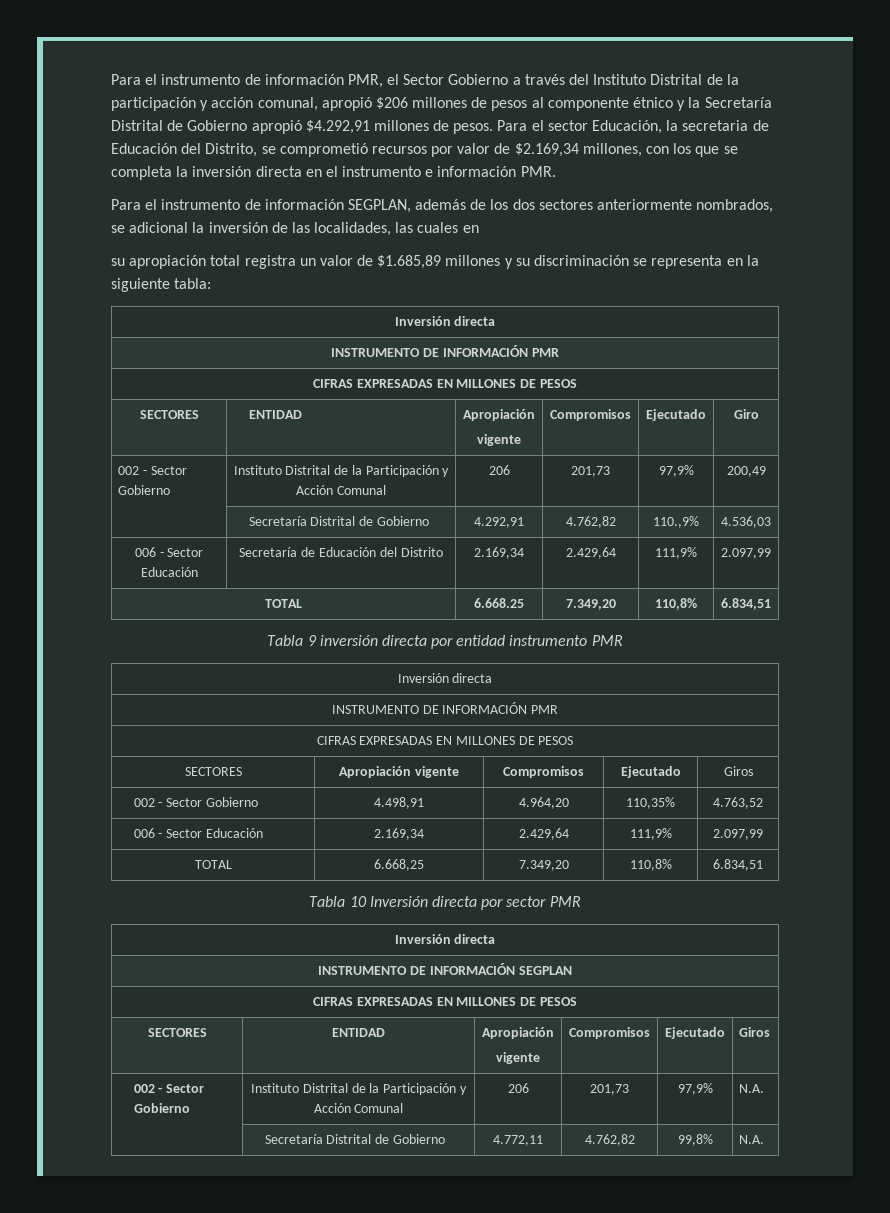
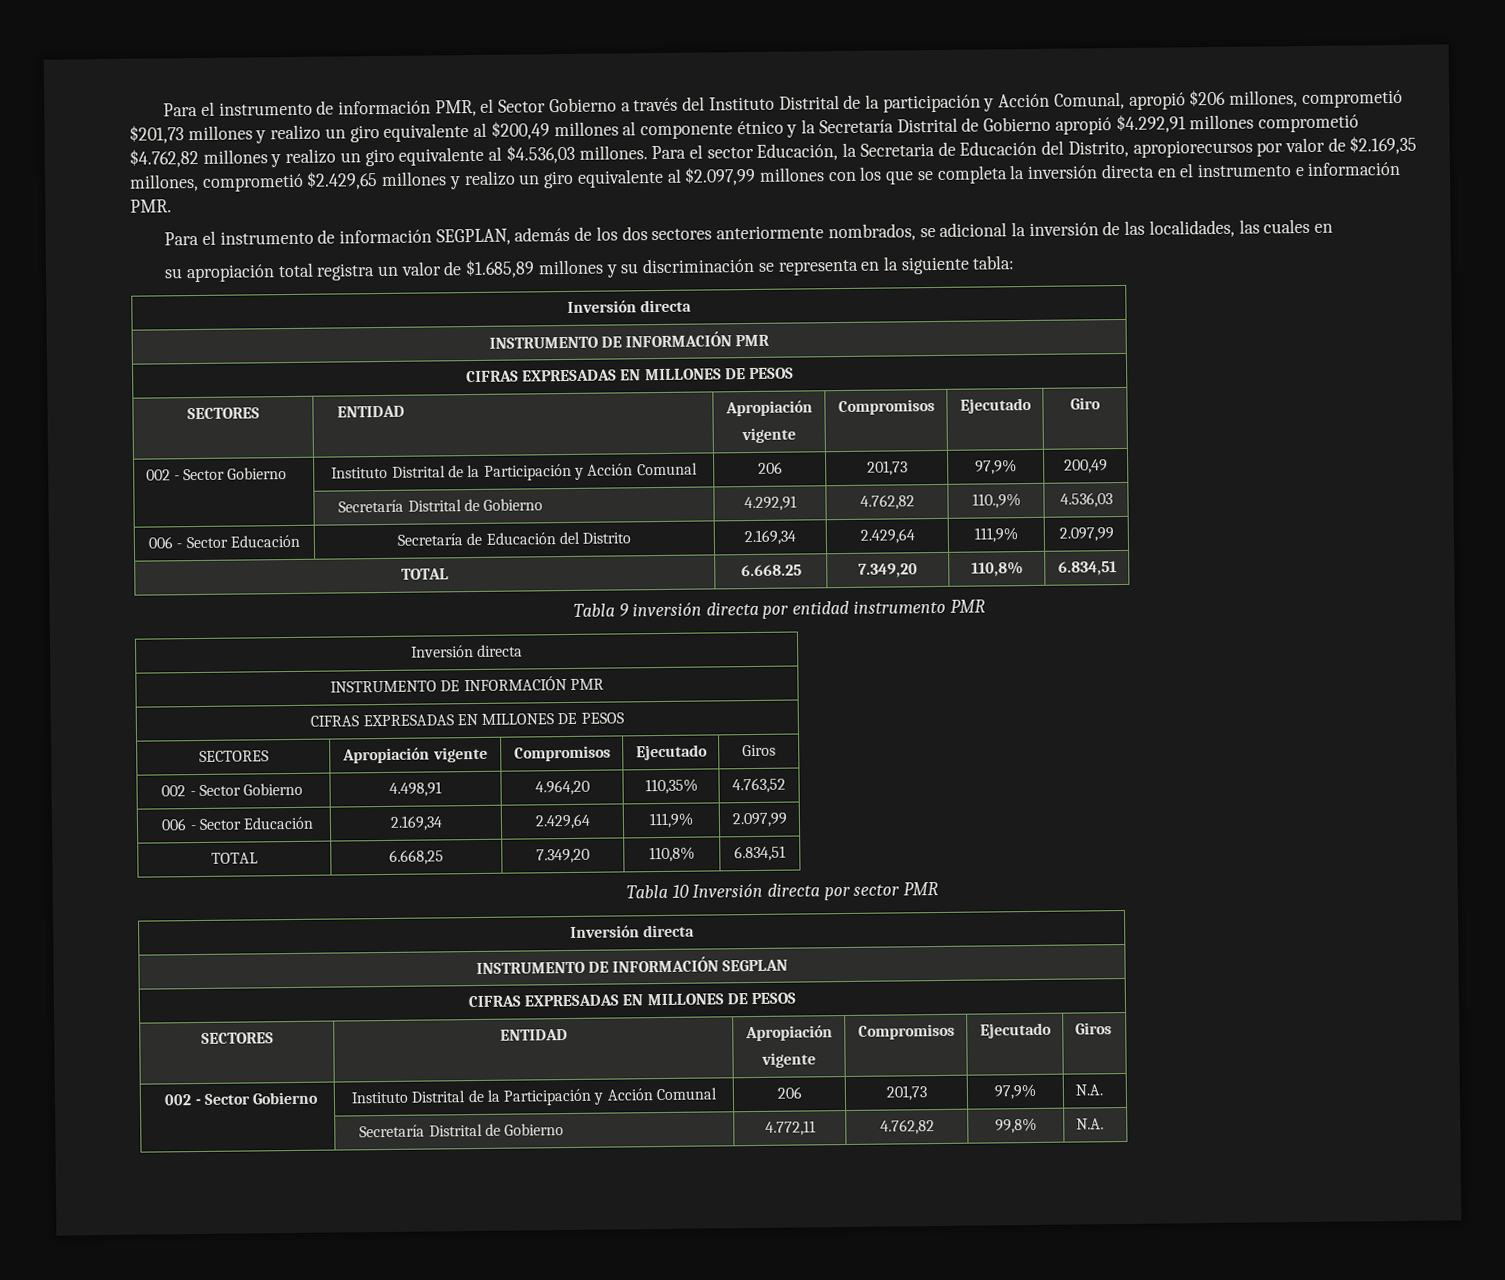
[211,97,528,111] acción comunal, apropió $206 millones de pesos -> [998,89,1403,110] [129,121,619,144] Acción Comunal, apropió $206 millones, comprometió $201,73 millones y realizo un giro equivalente al $200,49 millones
[433,120,494,134] de pesos. -> [1257,114,1359,133] [129,144,648,168] comprometió $4.762,82 millones y realizo un giro equivalente al $4.536,03 millones.
[682,120,749,131] secretaria -> [859,143,935,157] Secretaria
[261,143,642,157] se comprometió recursos por valor de $2.169,34 millones, -> [1132,135,1418,158] [129,166,825,192] apropiorecursos por valor de $2.169,35 millones, comprometió $2.429,65 millones y realizo un giro equivalente al $2.097,99 millones

